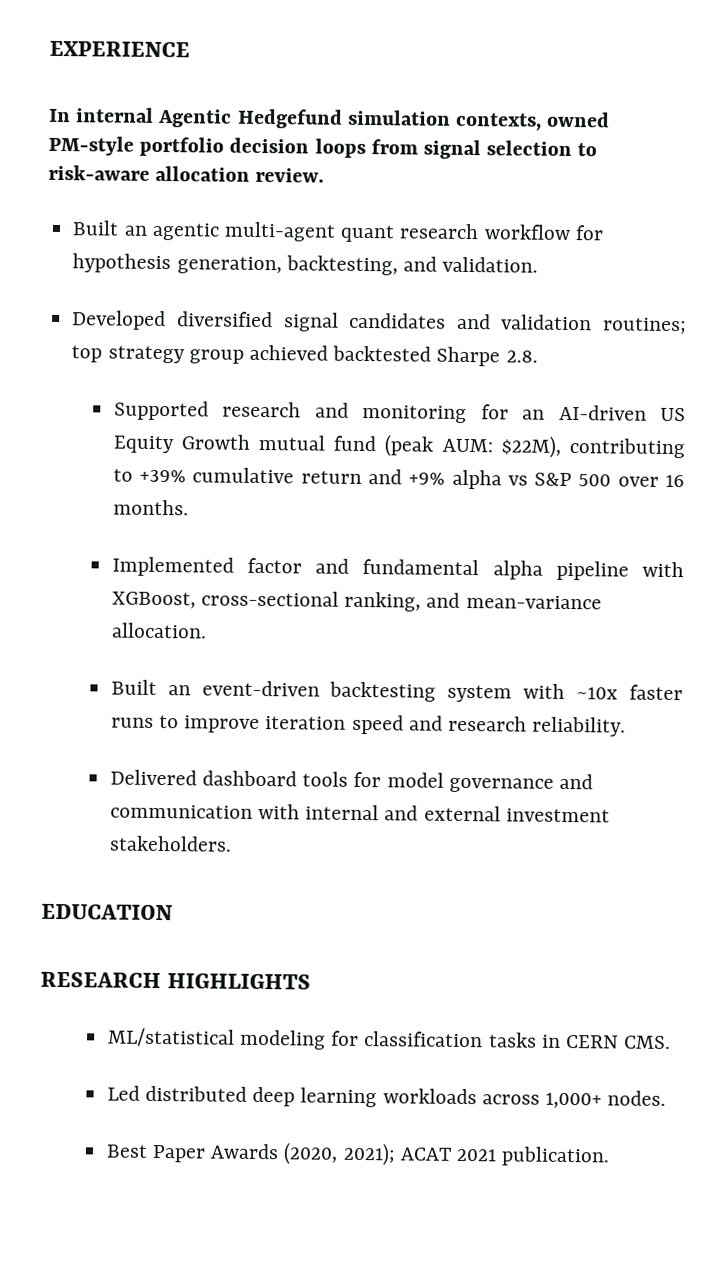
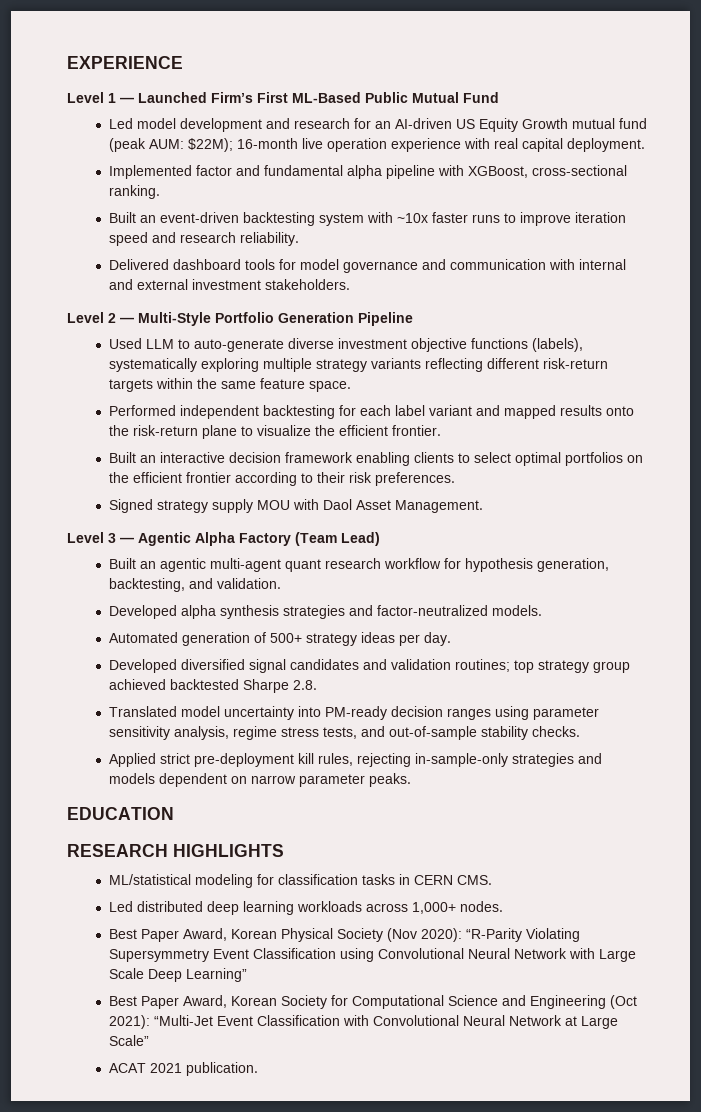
[49,107,611,131] [48,135,598,160] [48,164,325,183] [72,220,604,243] [72,253,539,276] [72,310,688,335] [71,344,538,367] [113,400,468,424] In internal Agentic Hedgefund simulation contexts, owned PM-style portfolio decision loops from signal selection to risk-aware allocation review. // Built an agentic multi-agent quant research workflow for hypothesis generation, backtesting, and validation. // Developed diversified signal candidates and validation routines; top strategy group achieved backtested Sharpe 2.8. // Supported research and monitoring -> [67,92,499,103] [108,118,350,132] Level 1 — Launched Firm’s First ML-Based Public Mutual Fund // Led model development and research
[500,435,685,459] [112,467,685,490] [112,499,189,516] $22M), contributing to +39% cumulative return and +9% alpha vs S&P 500 over 16 months. -> [187,138,645,152] $22M); 16-month live operation experience with real capital deployment.
[344,591,602,612] [110,622,207,639] ranking, and mean-variance allocation. -> [108,185,160,199] ranking.
(232, 843) none -> [67,312,413,326] [108,338,583,352] [108,358,608,372] [108,378,351,392] [108,405,634,419] [108,425,441,439] [108,452,643,466] [108,472,455,486] [108,499,483,513] [67,532,380,546] [108,558,609,572] [108,578,281,592] [108,605,542,619] [108,632,451,646] [108,659,630,673] [108,679,317,693] [108,706,599,720] [108,726,580,740] [108,753,602,767] [108,773,411,787] // Level 2 — Multi-Style Portfolio Generation Pipeline // Used LLM to auto-generate diverse investment objective functions (labels), systematically exploring multiple strategy variants reflecting different risk-return targets within the same feature space. // Performed independent backtesting for each label variant and mapped results onto the risk-return plane to visualize the efficient frontier. // Built an interactive decision framework enabling clients to select optimal portfolios on the efficient frontier according to their risk preferences. // Signed strategy supply MOU with Daol Asset Management. // Level 3 — Agentic Alpha Factory (Team Lead) // Built an agentic multi-agent quant research workflow for hypothesis generation, backtesting, and validation. // Developed alpha synthesis strategies and factor-neutralized models. // Automated generation of 500+ strategy ideas per day. // Developed diversified signal candidates and validation routines; top strategy group achieved backtested Sharpe 2.8. // Translated model uncertainty into PM-ready decision ranges using parameter sensitivity analysis, regime stress tests, and out-of-sample stability checks. // Applied strict pre-deployment kill rules, rejecting in-sample-only strategies and models dependent on narrow parameter peaks.
[210,1142,396,1166] Awards (2020, 2021); -> [182,928,580,942] [108,948,636,962] [108,968,247,982] [108,995,637,1009] [108,1015,618,1029] [108,1035,149,1046] Award, Korean Physical Society (Nov 2020): “R-Parity Violating Supersymmetry Event Classification using Convolutional Neural Network with Large Scale Deep Learning” // Best Paper Award, Korean Society for Computational Science and Engineering (Oct 2021): “Multi-Jet Event Classification with Convolutional Neural Network at Large Scale” //

